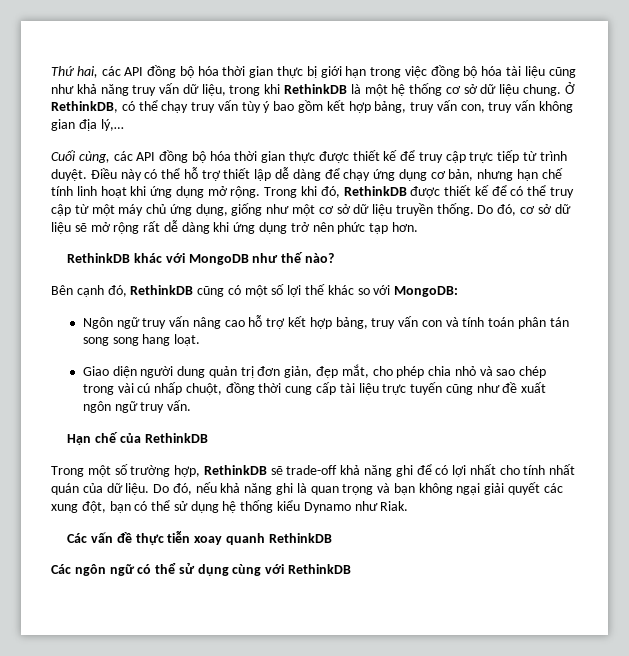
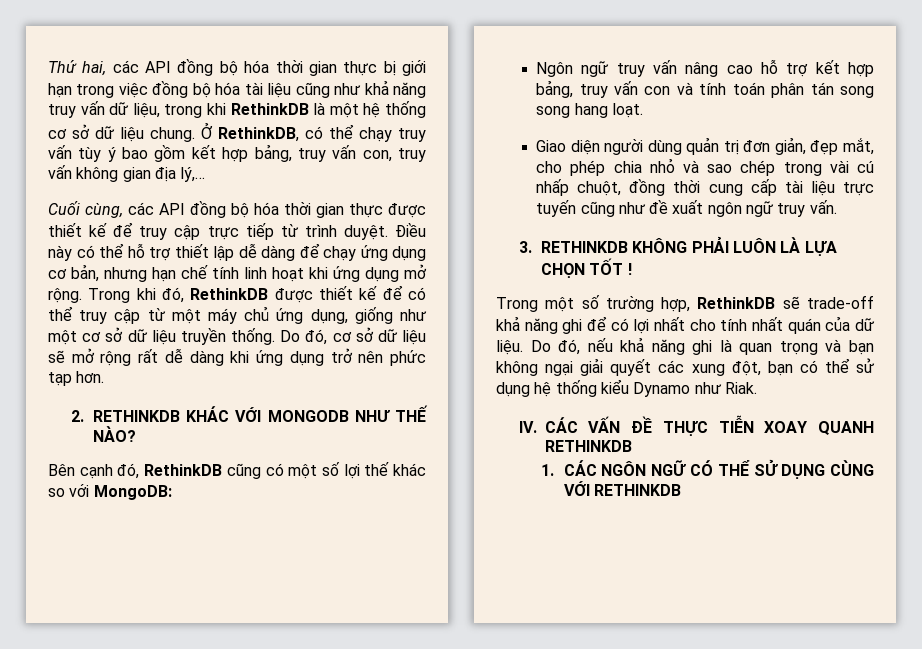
[67,252,335,265] RethinkDB khác với MongoDB như thế nào? -> [70,405,428,422] [93,426,137,442] 2. RETHINKDB KHÁC VỚI MONGODB NHƯ THẾ NÀO?
[177,366,206,378] dung -> [647,140,682,155] dùng
[67,432,208,445] Hạn chế của RethinkDB -> [518,236,837,256] [541,258,632,278] 3. RETHINKDB KHÔNG PHẢI LUÔN LÀ LỰA CHỌN TỐT !
[67,531,332,545] [51,562,352,576] Các vấn đề thực tiễn xoay quanh RethinkDB // Các ngôn ngữ có thể sử dụng cùng với RethinkDB -> [518,415,874,436] [544,440,632,452] [541,459,874,479] [563,481,682,496] IV. CÁC VẤN ĐỀ THỰC TIỄN XOAY QUANH RETHINKDB // 1. CÁC NGÔN NGỮ CÓ THỂ SỬ DỤNG CÙNG VỚI RETHINKDB

